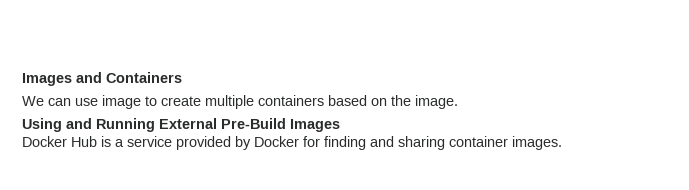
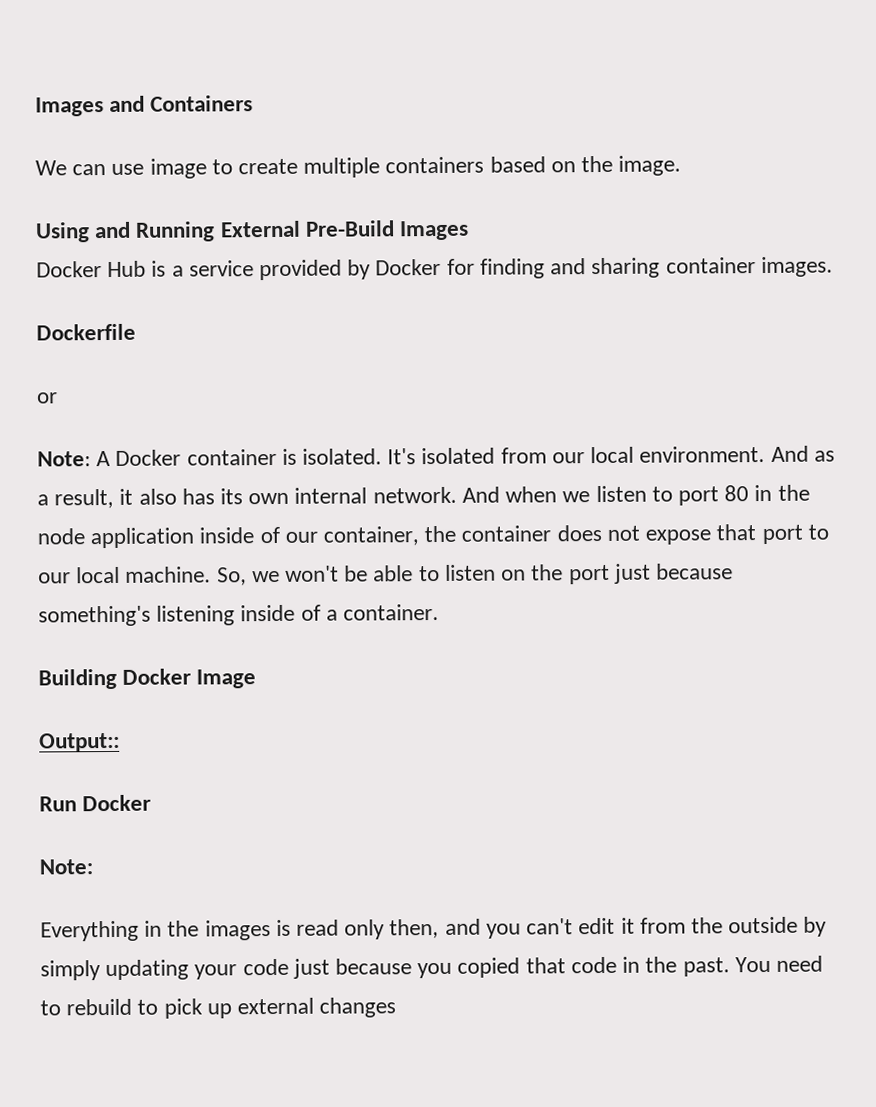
(562, 143) none -> [36,323,136,341] [37,392,58,404] [37,445,835,467] [37,484,810,509] [37,524,829,549] [38,563,733,586] [38,603,440,627] [38,668,257,690] [39,732,120,753] [39,794,152,812] [39,859,93,875] [40,916,828,942] [40,955,823,981] [40,997,397,1019] // Dockerfile // or // Note: A Docker container is isolated. It's isolated from our local environment. And as a result, it also has its own internal network. And when we listen to port 80 in the node application inside of our container, the container does not expose that port to our local machine. So, we won't be able to listen on the port just because something's listening inside of a container. // Building Docker Image // Output:: // Run Docker // Note: // Everything in the images is read only then, and you can't edit it from the outside by simply updating your code just because you copied that code in the past. You need to rebuild to pick up external changes

